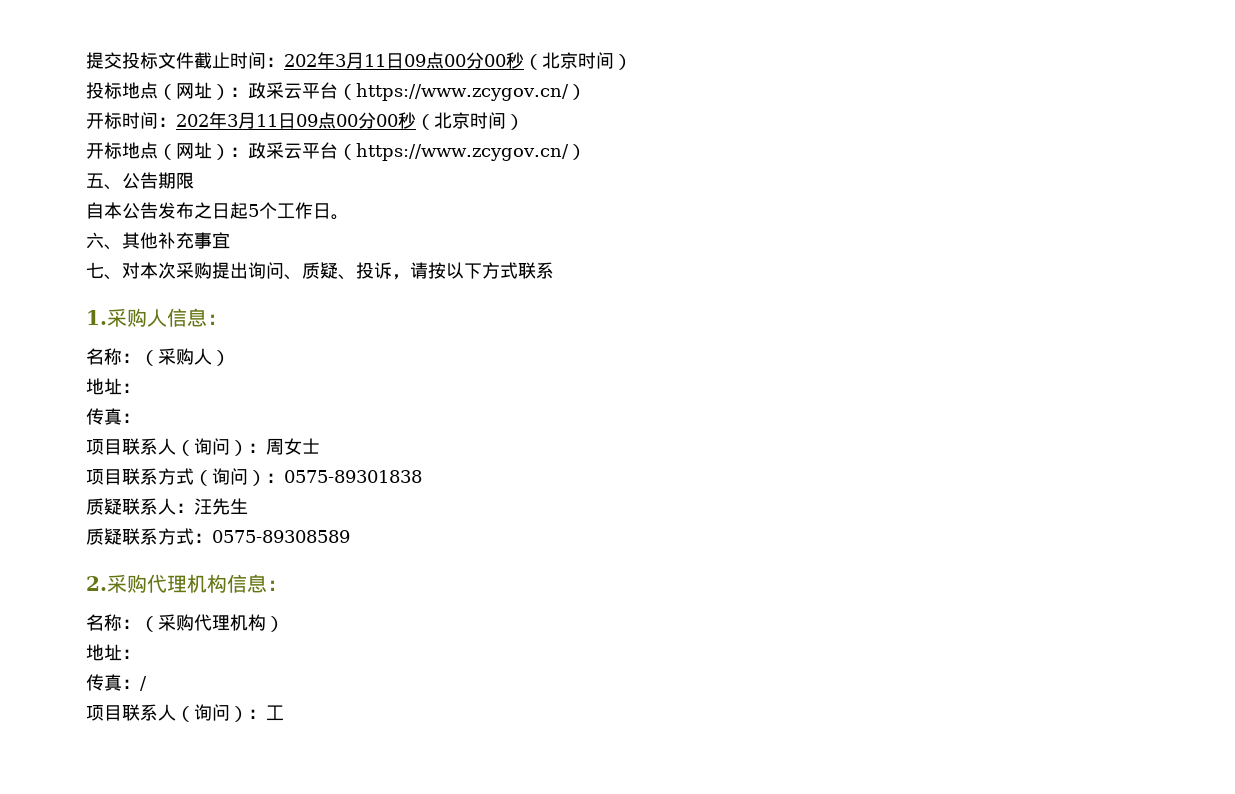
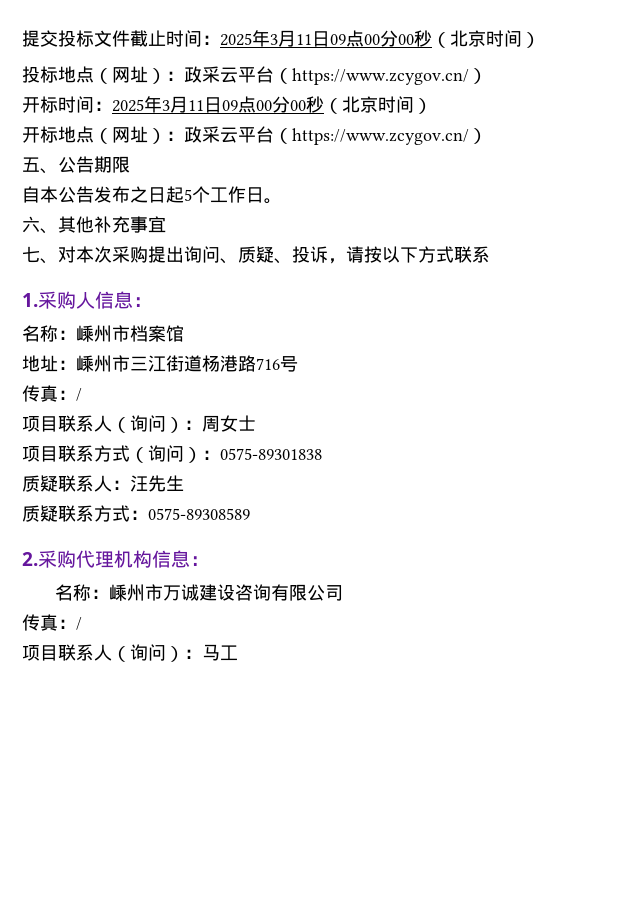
[284,54,317,67] 202 -> [220,33,252,46] 2025
[176,114,209,127] 202 -> [112,99,144,112] 2025
[140,348,230,366] [86,378,140,395] [86,408,140,425] （采购人） // 地址： // 传真： -> [76,325,184,342] [22,355,298,372] [22,385,82,402] 嵊州市档案馆 // 地址：嵊州市三江街道杨港路716号 // 传真：/
[140,614,284,632] [86,644,140,661] [86,674,147,691] [86,704,266,722] （采购代理机构） // 地址： // 传真：/ // 项目联系人（询问）： -> [109,584,344,601] [22,614,82,631] [22,644,220,662] 嵊州市万诚建设咨询有限公司 // 传真：/ // 项目联系人（询问）：马

